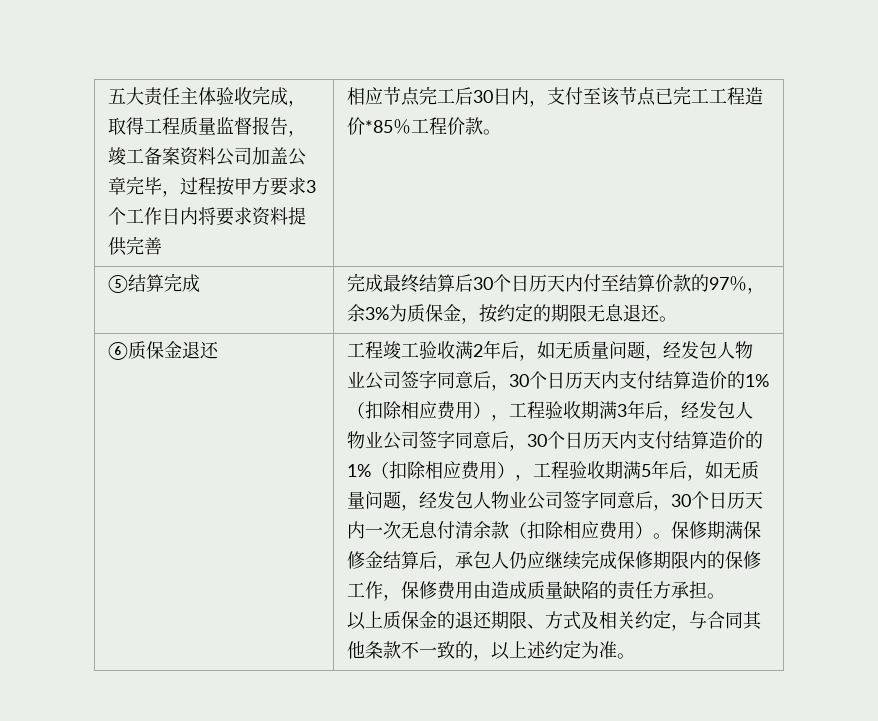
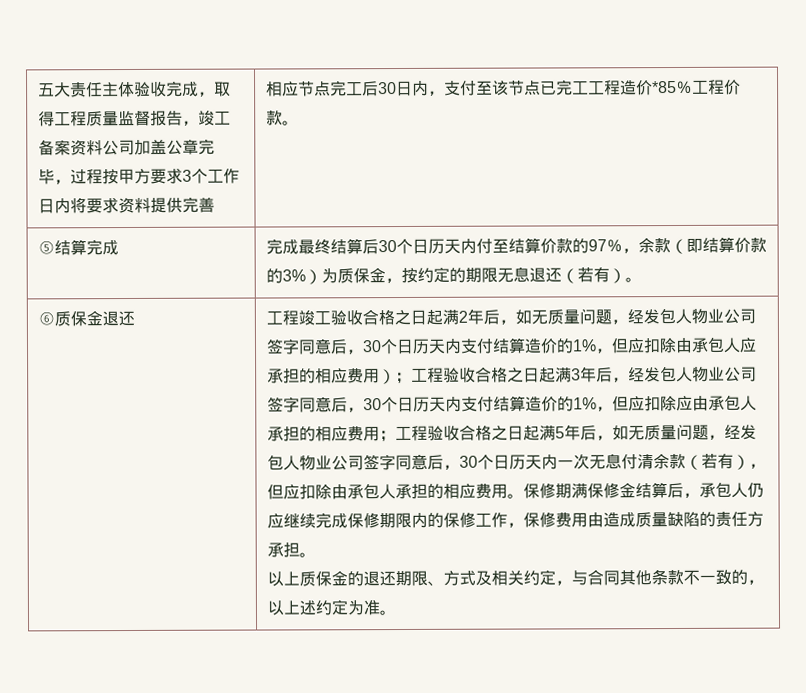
[365,307,390,320] 3% -> [653,236,767,255] [265,268,322,285] 款（即结算价款的3%）
(661, 313) none -> [560,267,626,284] （若有）
(456, 350) none -> [361,309,443,326] 合格之日起
[347,401,600,421] （扣除相应费用），工程验收期 -> [595,336,757,354] [266,366,556,385] ，但应扣除由承包人应承担的相应费用）；工程验收合格之日起
[371,461,624,481] （扣除相应费用），工程验收期 -> [595,394,757,412] [266,424,540,443] ，但应扣除应由承包人承担的相应费用；工程验收合格之日起
[527,521,654,540] 扣除相应费用） -> [700,453,766,470] [266,483,508,500] 若有），但应扣除由承包人承担的相应费用

